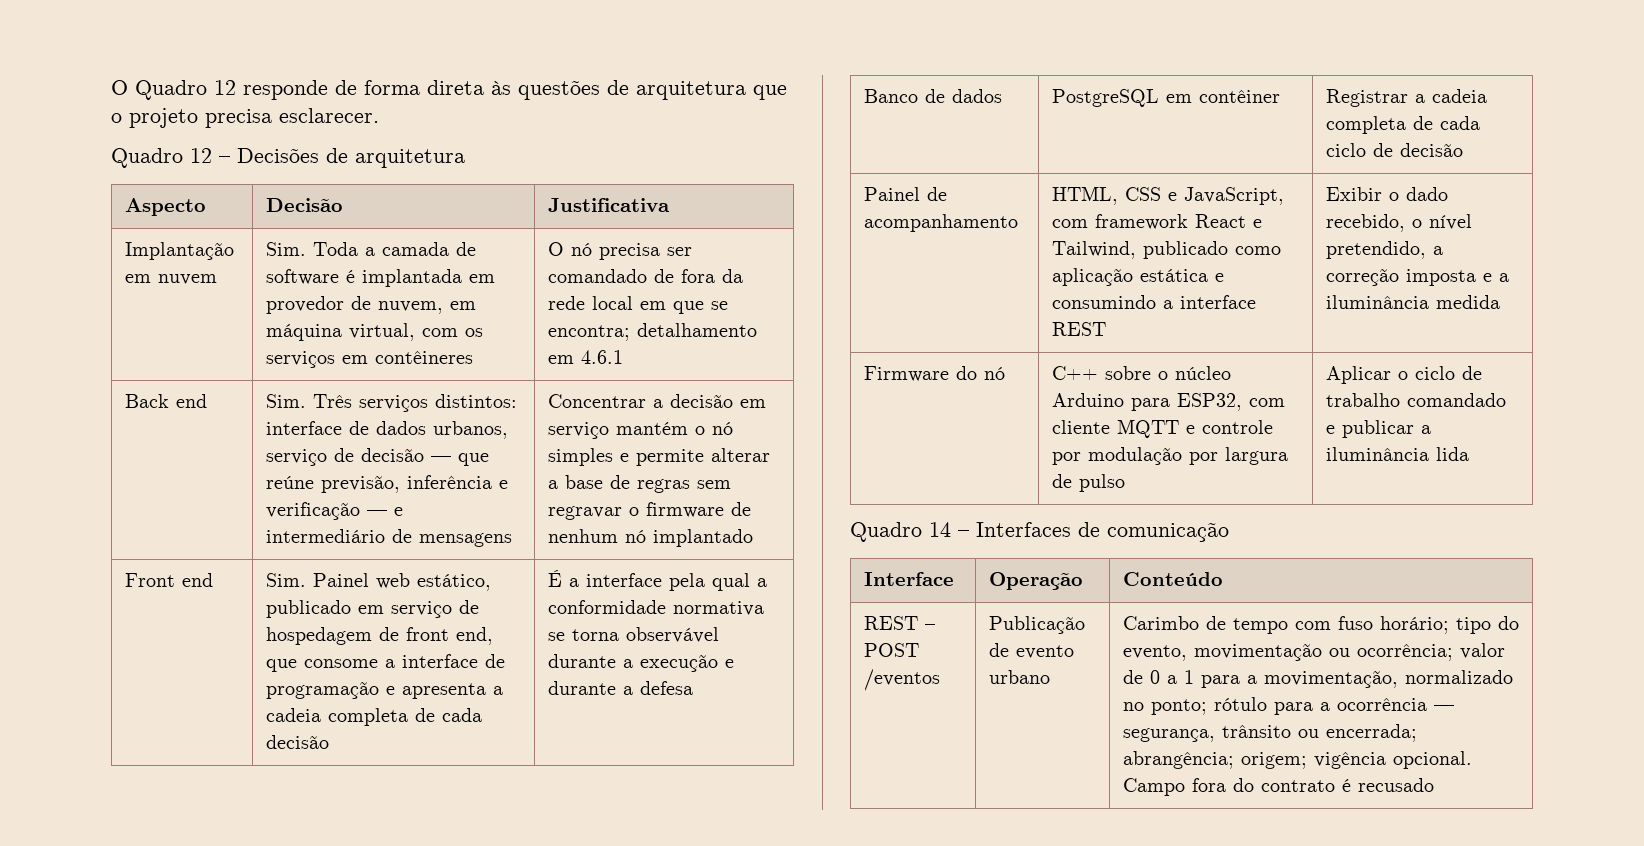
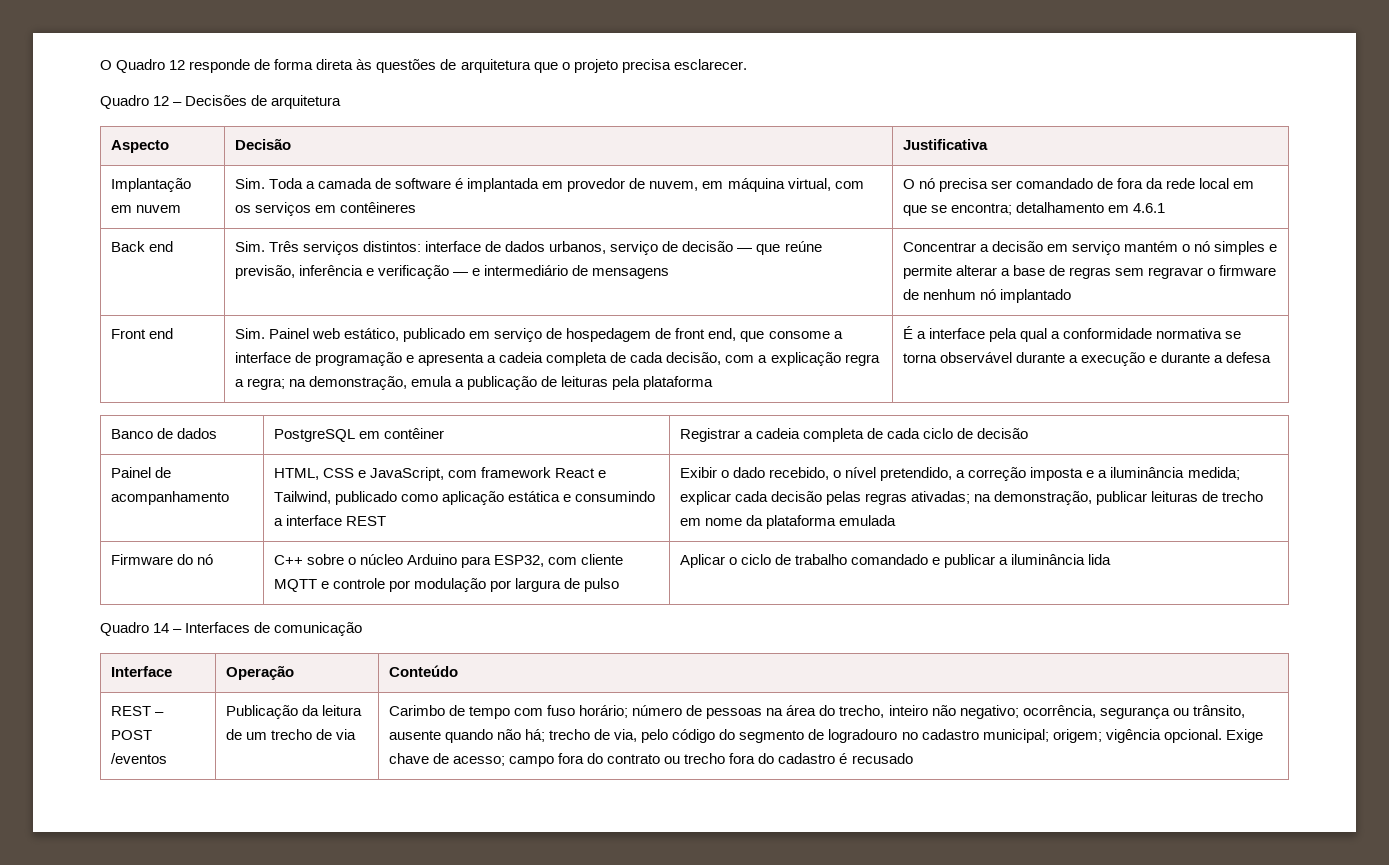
[265,735,329,749] decisão -> [666,352,880,366] [234,376,714,390] decisão, com a explicação regra a regra; na demonstração, emula a publicação de leituras pela plataforma
[1435,295,1500,309] medida -> [1187,467,1240,480] [679,491,1264,505] [679,515,897,529] medida; explicar cada decisão pelas regras ativadas; na demonstração, publicar leituras de trecho em nome da plataforma emulada
[988,643,1074,659] [988,670,1050,684] de evento urbano -> [301,705,362,716] [225,729,357,740] da leitura de um trecho de via
[1455,616,1519,634] [1122,643,1505,661] [1122,670,1513,688] [1122,697,1454,715] [1122,724,1417,742] [1122,751,1472,769] [1122,778,1335,796] tipo do evento, movimentação ou ocorrência; valor de 0 a 1 para a movimentação, normalizado no ponto; rótulo para a ocorrência — segurança, trânsito ou encerrada; abrangência; origem; vigência opcional. Campo fora do contrato -> [632,705,1245,719] [388,729,1263,743] [388,753,836,767] número de pessoas na área do trecho, inteiro não negativo; ocorrência, segurança ou trânsito, ausente quando não há; trecho de via, pelo código do segmento de logradouro no cadastro municipal; origem; vigência opcional. Exige chave de acesso; campo fora do contrato ou trecho fora do cadastro

